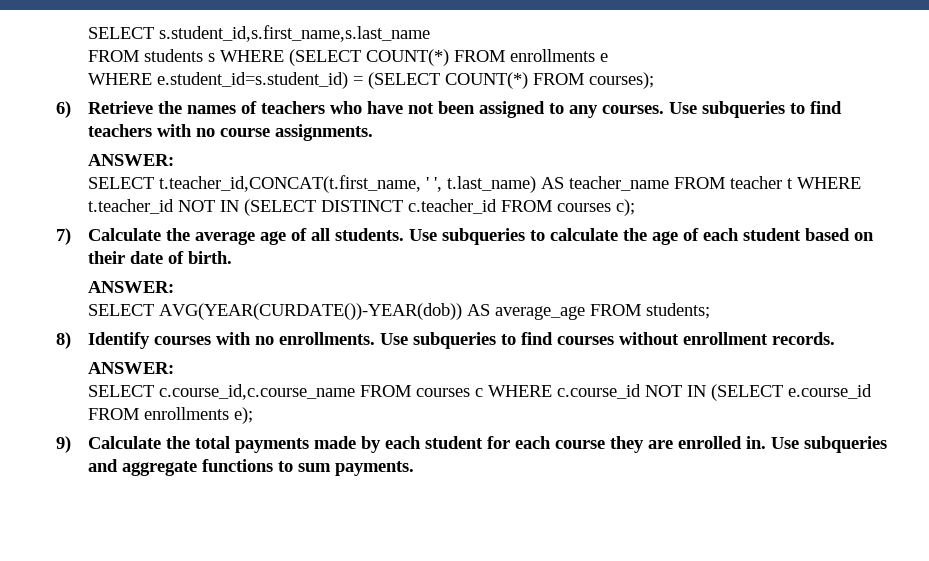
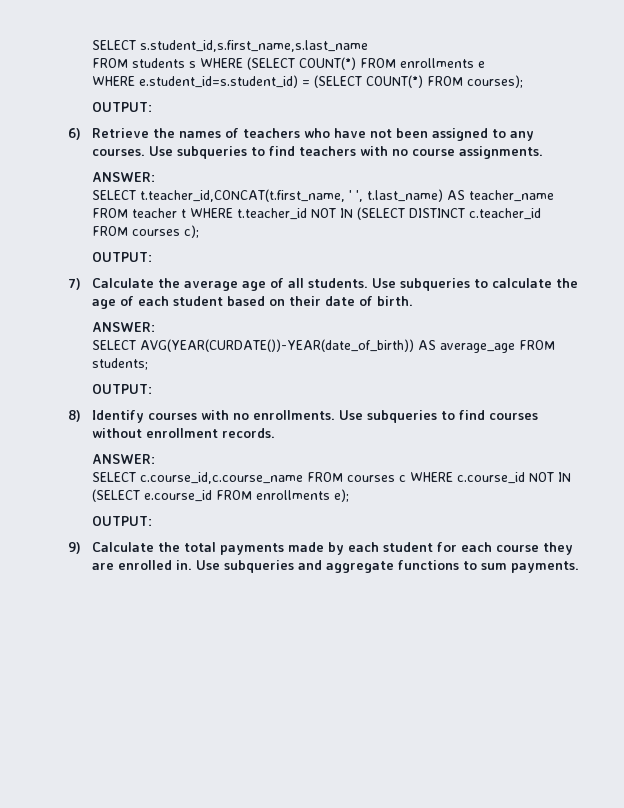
(654, 80) none -> [91,102,152,112] // OUTPUT:
(635, 207) none -> [91,252,152,262] // OUTPUT:
[158,303,462,320] AVG(YEAR(CURDATE())-YEAR(dob)) -> [139,339,414,352] AVG(YEAR(CURDATE())-YEAR(date_of_birth))
(710, 311) none -> [91,384,152,394] // OUTPUT:
(253, 415) none -> [91,516,152,526] // OUTPUT:

